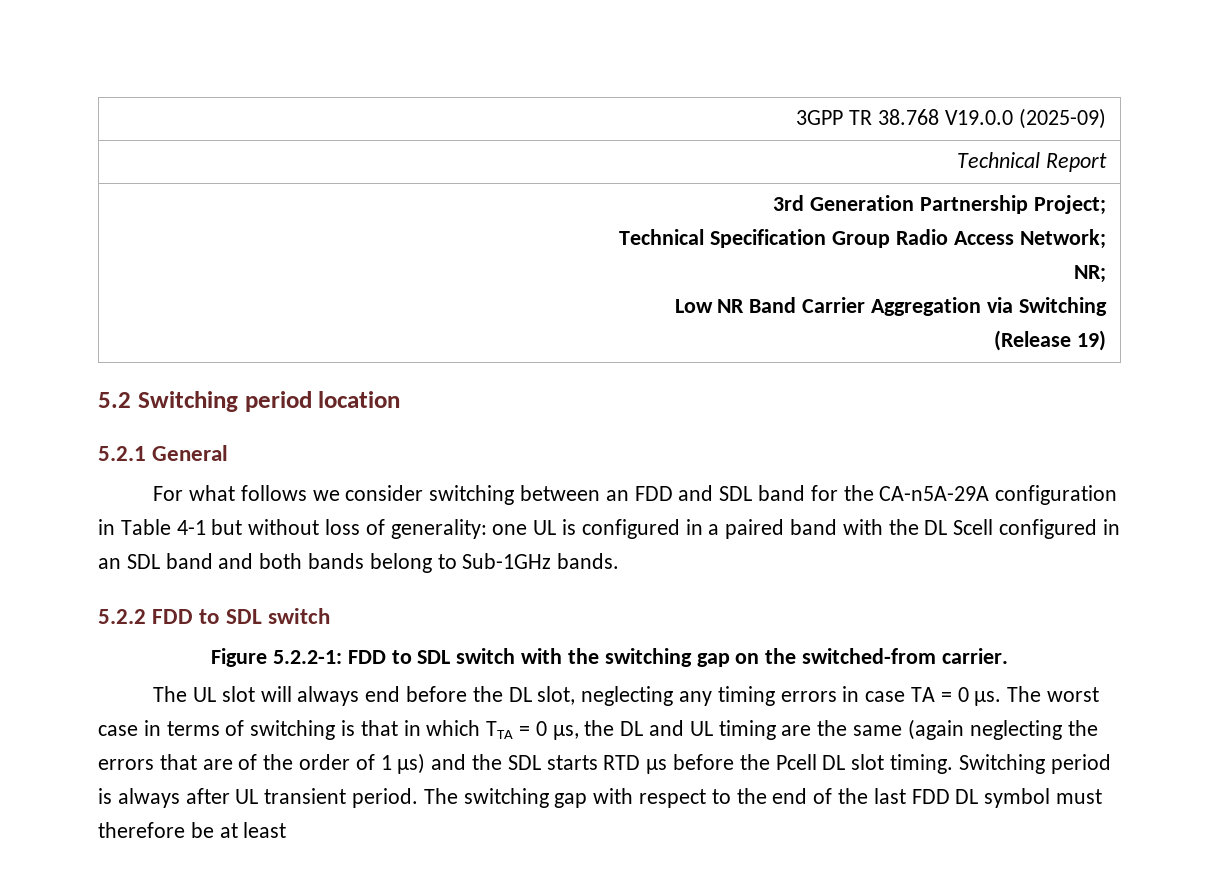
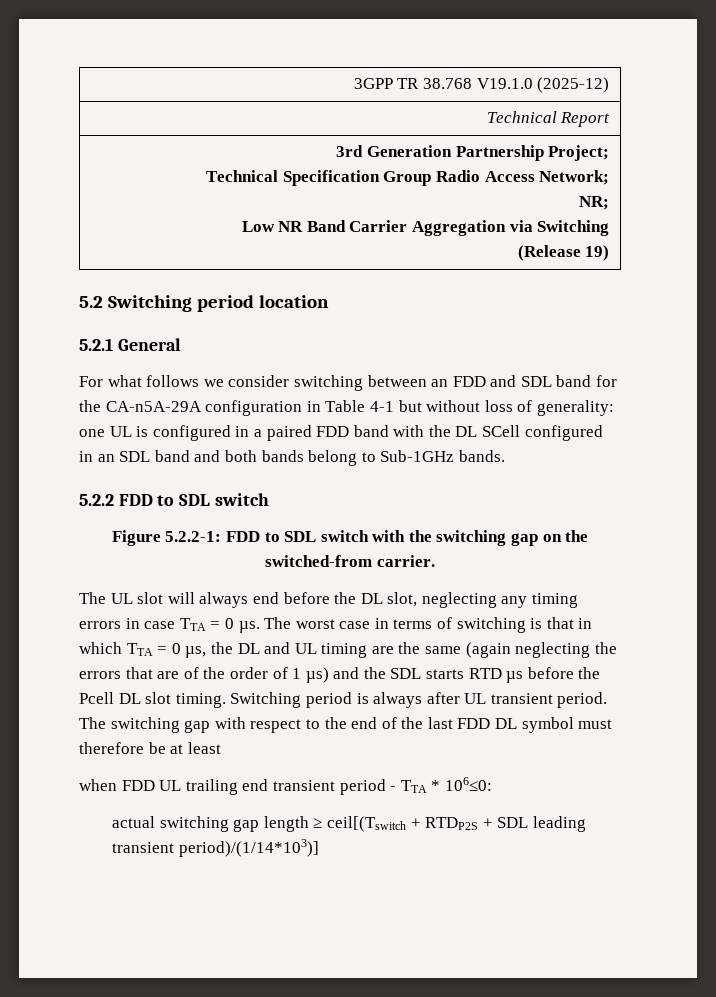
[944,108,1106,129] V19.0.0 (2025-09) -> [476,77,610,93] V19.1.0 (2025-12)
(785, 529) none -> [316,426,350,437] FDD
[953,519,994,535] Scell -> [482,425,521,437] SCell
[910,687,935,702] TA -> [179,618,206,631] TTA
(287, 830) none -> [79,777,492,795] [112,816,586,832] [112,839,319,857] // when FDD UL trailing end transient period - TTA * 106≤0: // actual switching gap length ≥ ceil[(Tswitch + RTDP2S + SDL leading transient period)/(1/14*103)]

